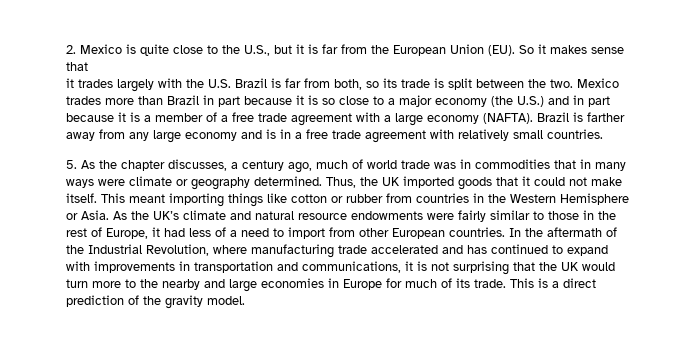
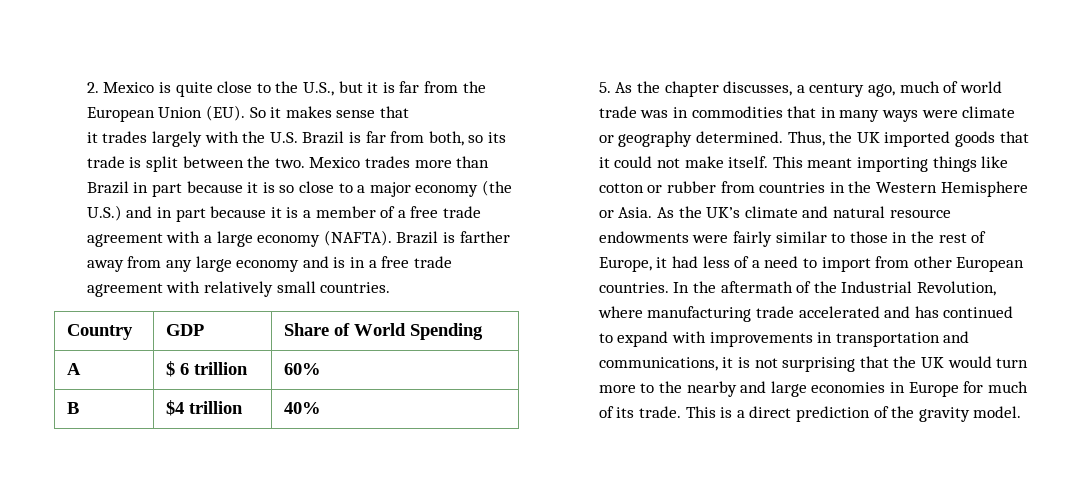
(604, 134) none -> [66,324,133,340] [165,324,204,336] [283,323,483,340] [66,363,81,375] [165,361,248,377] [283,363,321,375] [66,402,79,414] [165,400,243,416] [283,402,321,414] // Country | GDP | Share of World Spending // A | $ 6 trillion | 60% // B | $4 trillion | 40%

